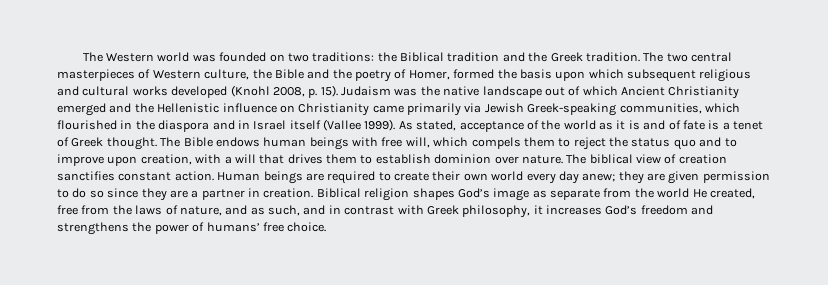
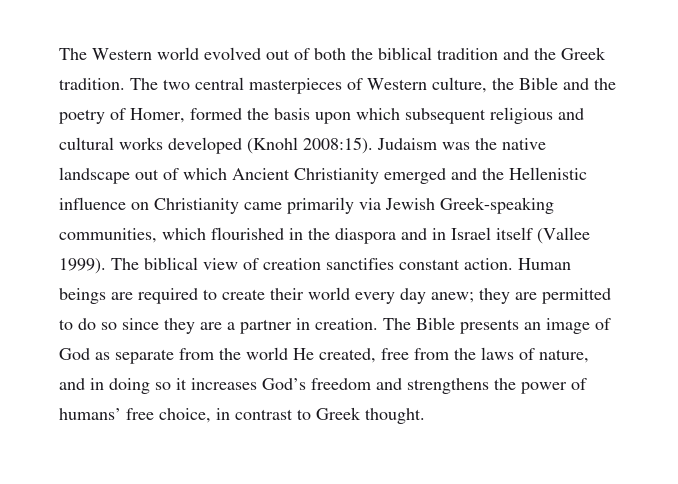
[192,52,445,62] was founded on two traditions: the Biblical -> [204,47,432,60] evolved out of both the biblical
[272,85,338,98] 2008, p. 15). -> [303,137,373,154] 2008:15).
[398,120,763,132] [57,137,737,150] [57,154,563,166] As stated, acceptance of the world as it is and of fate is a tenet of Greek thought. The Bible endows human beings with free will, which compels them to reject the status quo and to improve upon creation, with a will that drives them to establish dominion over nature. -> (106, 266) none
[463,173,488,181] own -> (304, 294) none
[668,171,770,184] given permission -> [542,288,611,304] permitted
[316,188,530,201] Biblical religion shapes God’s image -> [383,317,611,334] [59,348,90,360] The Bible presents an image of God
[250,205,531,218] as such, and in contrast with Greek philosophy, -> [90,378,171,394] in doing so
[287,222,327,232] choice. -> [159,407,425,424] choice, in contrast to Greek thought.

